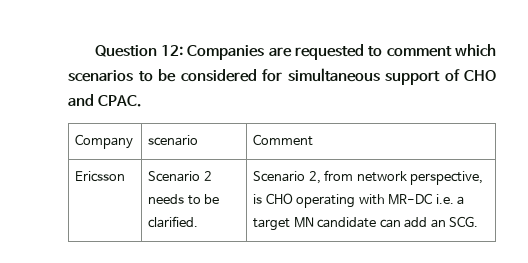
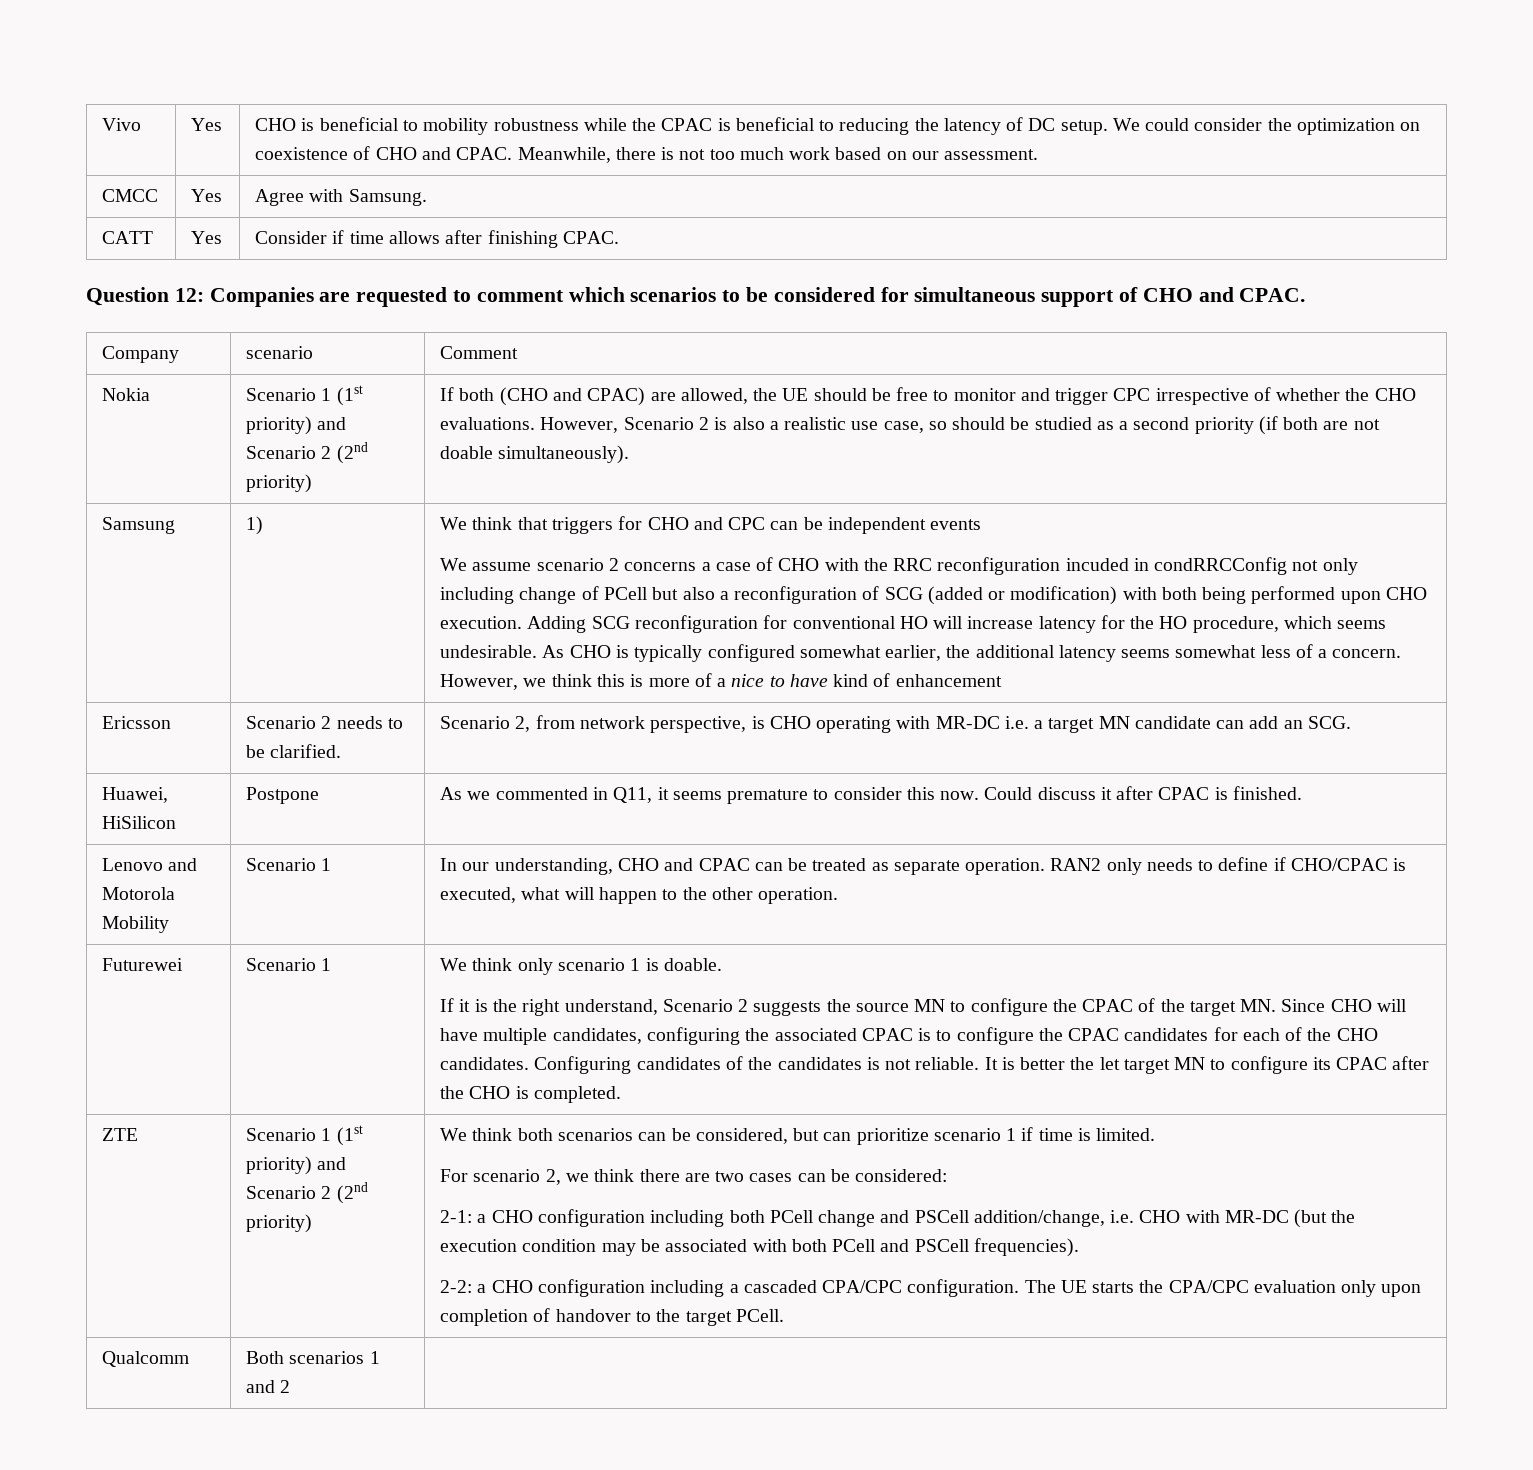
(94, 51) none -> [102,118,142,131] [191,118,223,131] [255,117,1421,135] [255,146,1039,163] [102,189,159,202] [191,189,223,202] [255,189,427,206] [102,231,154,244] [191,231,223,244] [255,230,619,248] Vivo | Yes | CHO is beneficial to mobility robustness while the CPAC is beneficial to reducing the latency of DC setup. We could consider the optimization on coexistence of CHO and CPAC. Meanwhile, there is not too much work based on our assessment. // CMCC | Yes | Agree with Samsung. // CATT | Yes | Consider if time allows after finishing CPAC. //
(314, 140) none -> [102,388,151,401] [246,385,363,406] [246,416,347,435] [246,442,368,464] [246,474,313,493] [440,387,1416,406] [440,416,1380,435] [440,445,630,464] [102,517,176,534] [246,516,264,535] [440,516,982,534] [440,557,1358,575] [440,586,1427,605] [440,615,1387,633] [440,644,1402,662] [440,673,1002,690] // Nokia | Scenario 1 (1st priority) and Scenario 2 (2nd priority) | If both (CHO and CPAC) are allowed, the UE should be free to monitor and trigger CPC irrespective of whether the CHO evaluations. However, Scenario 2 is also a realistic use case, so should be studied as a second priority (if both are not doable simultaneously). // Samsung | 1) | We think that triggers for CHO and CPC can be independent events // We assume scenario 2 concerns a case of CHO with the RRC reconfiguration incuded in condRRCConfig not only including change of PCell but also a reconfiguration of SCG (added or modification) with both being performed upon CHO execution. Adding SCG reconfiguration for conventional HO will increase latency for the HO procedure, which seems undesirable. As CHO is typically configured somewhat earlier, the additional latency seems somewhat less of a concern. However, we think this is more of a nice to have kind of enhancement
(479, 221) none -> [102,787,169,803] [102,816,177,829] [246,787,320,804] [440,786,1302,804] [102,858,198,871] [102,887,176,900] [102,916,170,933] [246,858,332,871] [440,857,1407,875] [440,887,839,904] [102,958,184,971] [246,958,332,971] [440,958,722,975] [440,998,1408,1016] [440,1027,1378,1045] [440,1056,1430,1074] [440,1086,621,1103] [102,1128,139,1141] [246,1125,363,1146] [246,1156,347,1175] [246,1182,368,1204] [246,1214,313,1233] [440,1127,1156,1145] [440,1169,948,1185] [440,1209,1356,1228] [440,1238,1079,1257] [440,1279,1422,1297] [440,1308,784,1326] [102,1351,190,1367] [246,1351,380,1364] [246,1380,291,1393] // Huawei, HiSilicon | Postpone | As we commented in Q11, it seems premature to consider this now. Could discuss it after CPAC is finished. // Lenovo and Motorola Mobility | Scenario 1 | In our understanding, CHO and CPAC can be treated as separate operation. RAN2 only needs to define if CHO/CPAC is executed, what will happen to the other operation. // Futurewei | Scenario 1 | We think only scenario 1 is doable. // If it is the right understand, Scenario 2 suggests the source MN to configure the CPAC of the target MN. Since CHO will have multiple candidates, configuring the associated CPAC is to configure the CPAC candidates for each of the CHO candidates. Configuring candidates of the candidates is not reliable. It is better the let target MN to configure its CPAC after the CHO is completed. // ZTE | Scenario 1 (1st priority) and Scenario 2 (2nd priority) | We think both scenarios can be considered, but can prioritize scenario 1 if time is limited. // For scenario 2, we think there are two cases can be considered: // 2-1: a CHO configuration including both PCell change and PSCell addition/change, i.e. CHO with MR-DC (but the execution condition may be associated with both PCell and PSCell frequencies). // 2-2: a CHO configuration including a cascaded CPA/CPC configuration. The UE starts the CPA/CPC evaluation only upon completion of handover to the target PCell. // Qualcomm | Both scenarios 1 and 2 |

